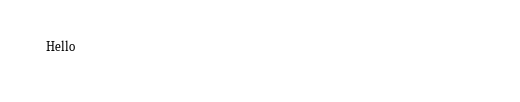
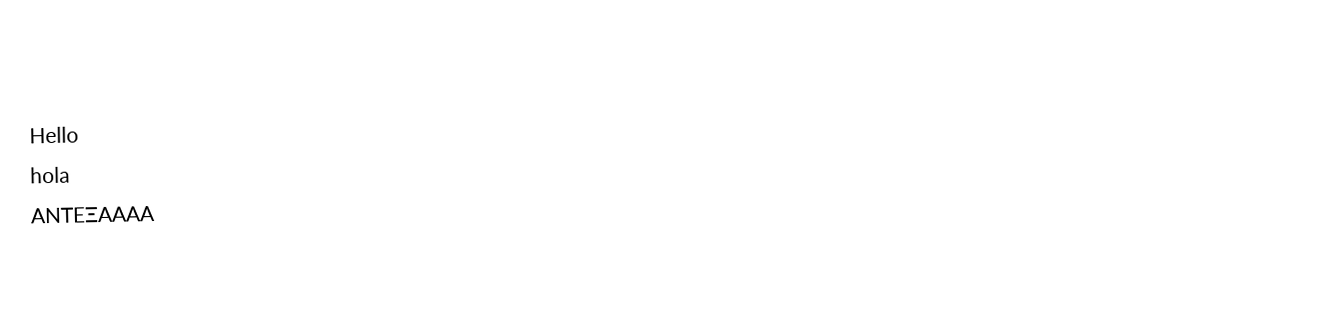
(75, 45) none -> [30,166,70,184] [30,205,156,224] // hola // ΑΝΤΕΞΑΑΑΑ

